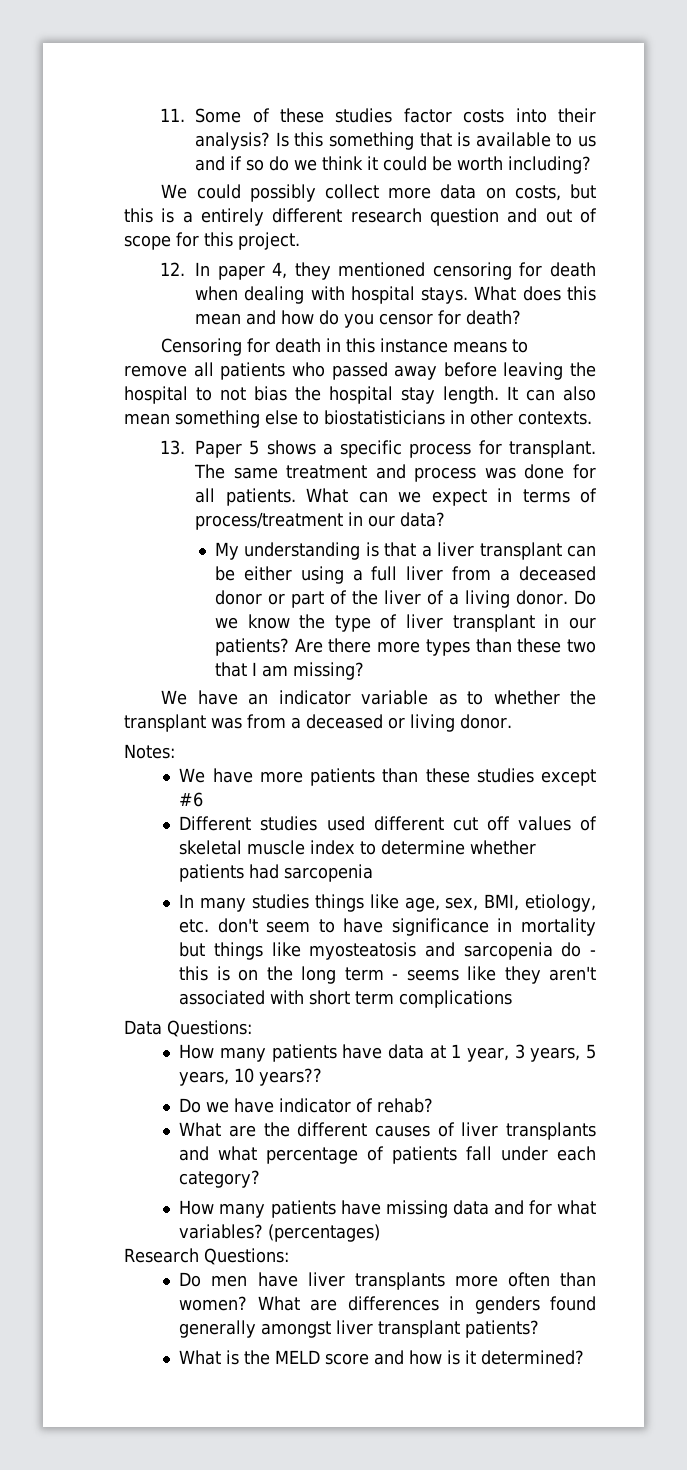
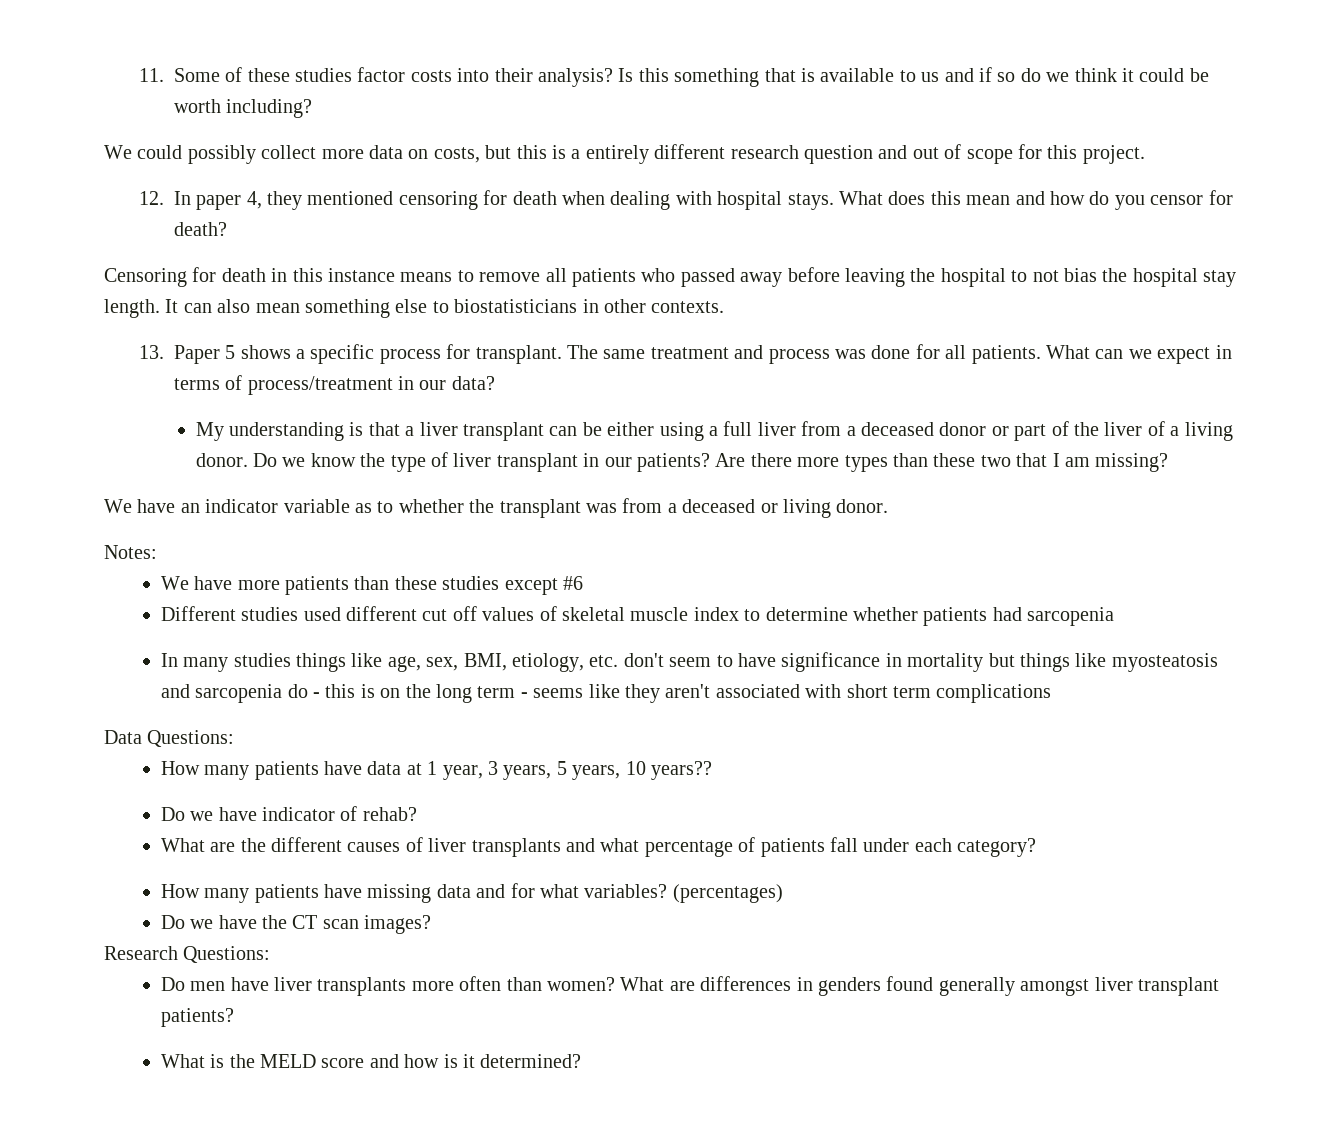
(381, 1233) none -> [160,915,432,934] // Do we have the CT scan images?

